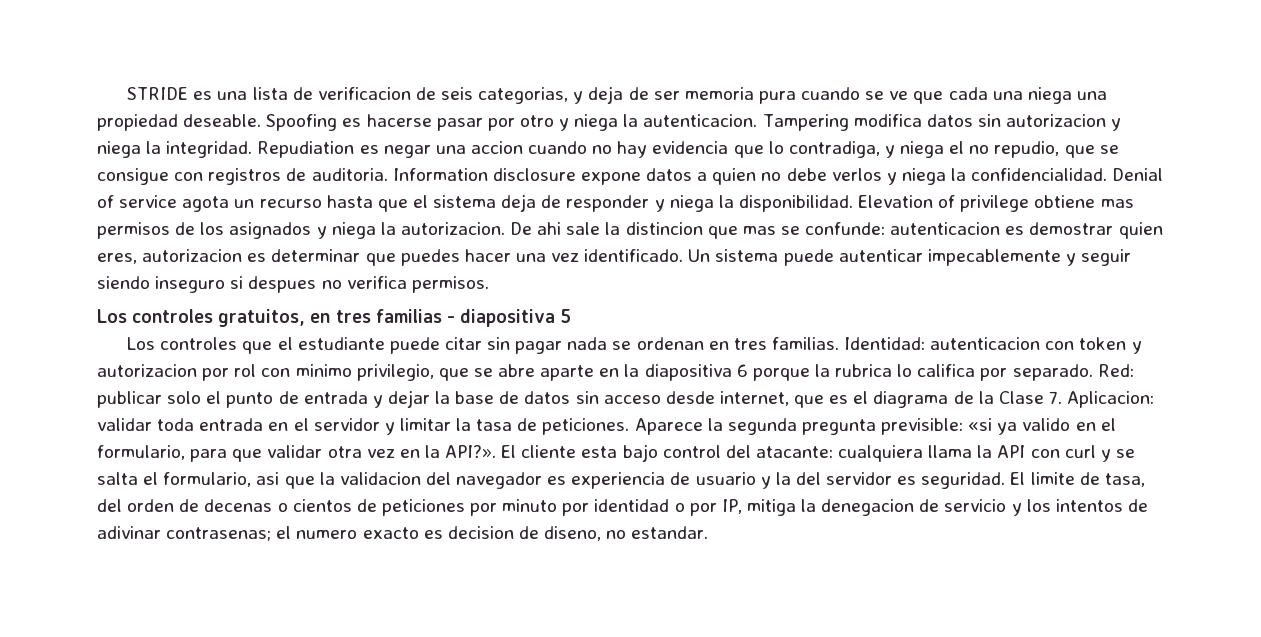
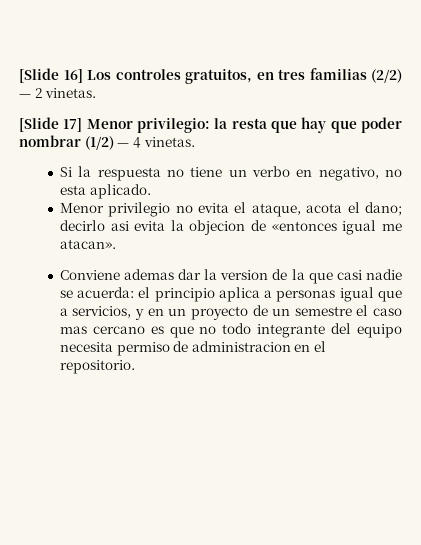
[127,86,1107,104] [97,114,1122,131] [97,141,1119,158] [97,168,1164,185] [97,194,1134,212] [97,222,1163,239] [97,249,1132,266] [97,276,489,293] STRIDE es una lista de verificacion de seis categorias, y deja de ser memoria pura cuando se ve que cada una niega una propiedad deseable. Spoofing es hacerse pasar por otro y niega la autenticacion. Tampering modifica datos sin autorizacion y niega la integridad. Repudiation es negar una accion cuando no hay evidencia que lo contradiga, y niega el no repudio, que se consigue con registros de auditoria. Information disclosure expone datos a quien no debe verlos y niega la confidencialidad. Denial of service agota un recurso hasta que el sistema deja de responder y niega la disponibilidad. Elevation of privilege obtiene mas permisos de los asignados y niega la autorizacion. De ahi sale la distincion que mas se confunde: autenticacion es demostrar quien eres, autorizacion es determinar que puedes hacer una vez identificado. Un sistema puede autenticar impecablemente y seguir siendo inseguro si despues no verifica permisos. // -> [19,68,83,83] [Slide 16]
[446,309,572,327] [127,337,1142,354] [97,364,1134,381] [97,390,1155,408] [97,418,1116,435] [97,444,1135,462] [97,472,1145,489] [97,499,1148,516] [97,526,709,541] - diapositiva 5 // Los controles que el estudiante puede citar sin pagar nada se ordenan en tres familias. Identidad: autenticacion con token y autorizacion por rol con minimo privilegio, que se abre aparte en la diapositiva 6 porque la rubrica lo califica por separado. Red: publicar solo el punto de entrada y dejar la base de datos sin acceso desde internet, que es el diagrama de la Clase 7. Aplicacion: validar toda entrada en el servidor y limitar la tasa de peticiones. Aparece la segunda pregunta previsible: «si ya valido en el formulario, para que validar otra vez en la API?». El cliente esta bajo control del atacante: cualquiera llama la API con curl y se salta el formulario, asi que la validacion del navegador es experiencia de usuario y la del servidor es seguridad. El limite de tasa, del orden de decenas o cientos de peticiones por minuto por identidad o por IP, mitiga la denegacion de servicio y los intentos de adivinar contrasenas; el numero exacto es decision de diseno, no estandar. -> [371,69,402,83] [19,88,97,98] [19,117,402,133] [19,135,195,150] [59,166,402,181] [59,184,151,199] [59,202,402,217] [59,220,402,235] [59,239,116,249] [59,269,402,284] [59,287,402,302] [59,305,402,320] [59,323,402,338] [59,341,327,356] [59,360,135,374] (2/2) — 2 vinetas. // [Slide 17] Menor privilegio: la resta que hay que poder nombrar (1/2) — 4 vinetas. // Si la respuesta no tiene un verbo en negativo, no esta aplicado. // Menor privilegio no evita el ataque, acota el dano; decirlo asi evita la objecion de «entonces igual me atacan». // Conviene ademas dar la version de la que casi nadie se acuerda: el principio aplica a personas igual que a servicios, y en un proyecto de un semestre el caso mas cercano es que no todo integrante del equipo necesita permiso de administracion en el repositorio.

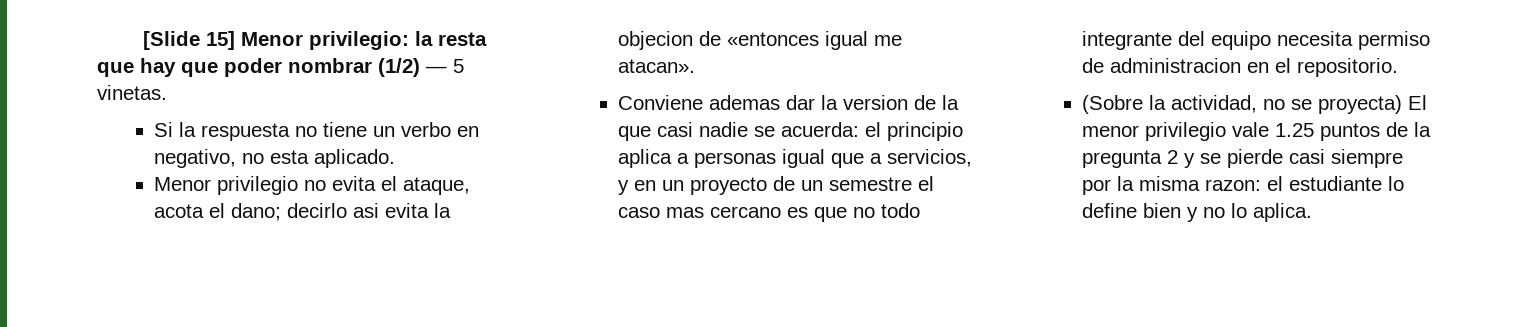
[19,68,402,84] [19,88,97,98] [19,117,83,132] [Slide 16] Los controles gratuitos, en tres familias (2/2) — 2 vinetas. // [Slide 17] -> [143,31,236,50] [Slide 15]
[132,137,141,148] 4 -> [453,59,464,73] 5
(135, 367) none -> [1082,95,1428,114] [1082,122,1432,141] [1082,149,1404,168] [1082,176,1405,195] [1082,203,1313,222] // (Sobre la actividad, no se proyecta) El menor privilegio vale 1.25 puntos de la pregunta 2 y se pierde casi siempre por la misma razon: el estudiante lo define bien y no lo aplica.

